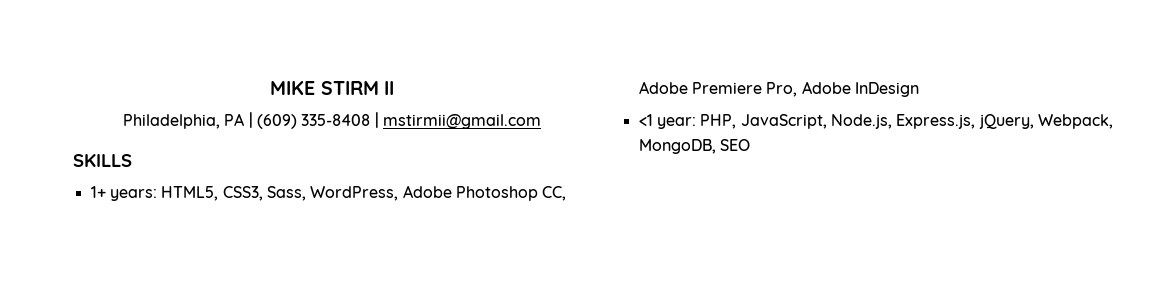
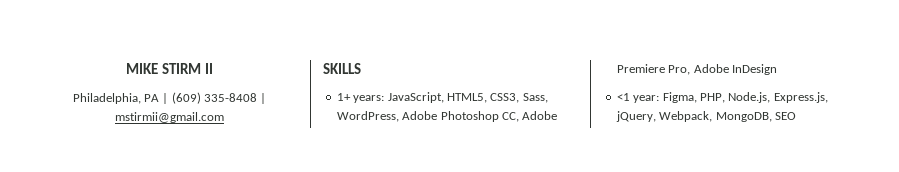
(157, 195) none -> [387,92,444,103] JavaScript,
[700,114,827,129] PHP, JavaScript, -> [662,92,725,103] Figma, PHP,

